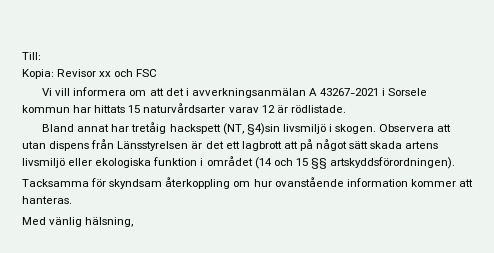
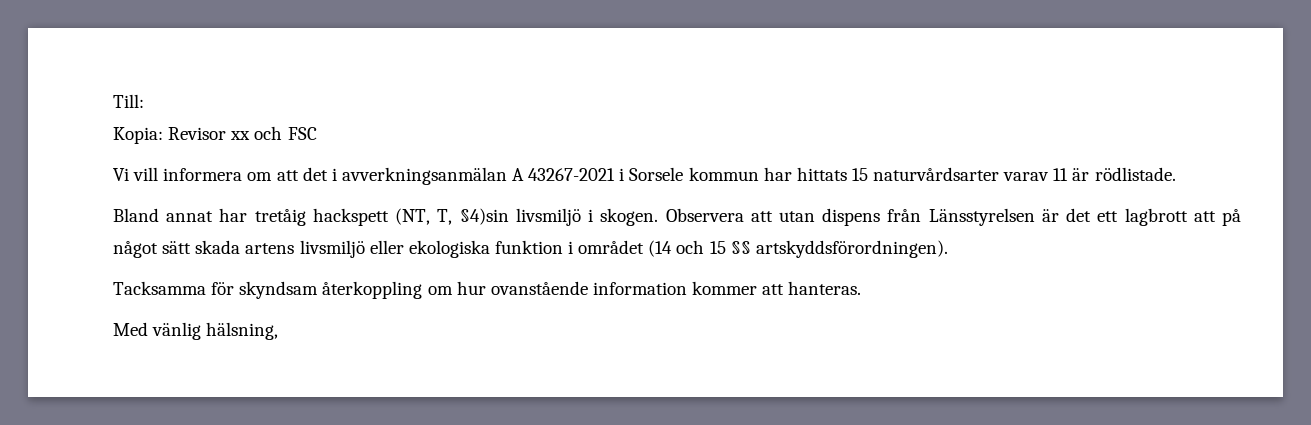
[261,105,275,113] 12 -> [1053,168,1069,181] 11
(244, 129) none -> [437,209,453,225] T,

